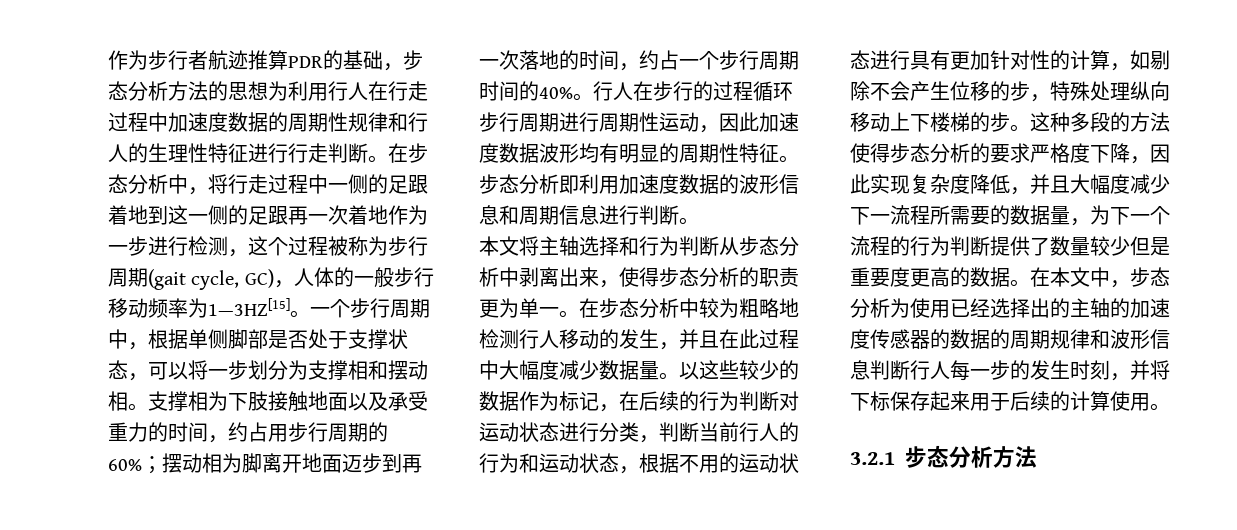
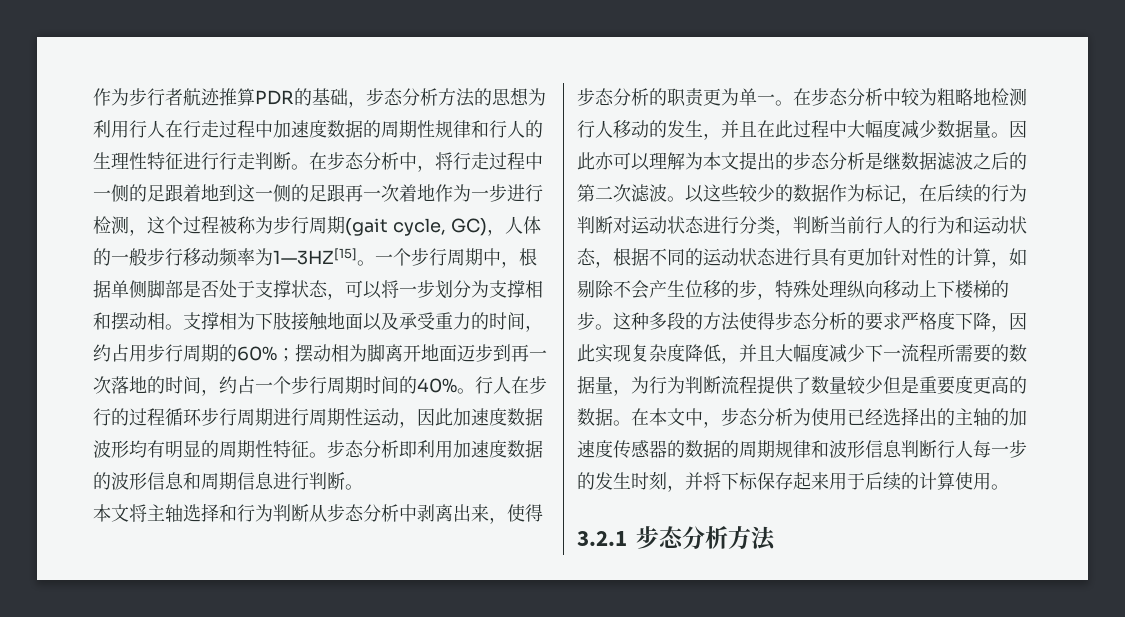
(679, 376) none -> [1009,120,1027,138] [577,152,1027,171] [577,184,685,202] 因此亦可以理解为本文提出的步态分析是继数据滤波之后的第二次滤波。
[699,455,719,473] 用 -> [667,249,685,266] 同
[1110,206,1170,225] [850,236,990,256] 下一个流程的行为判断 -> [649,376,757,394] 行为判断流程

